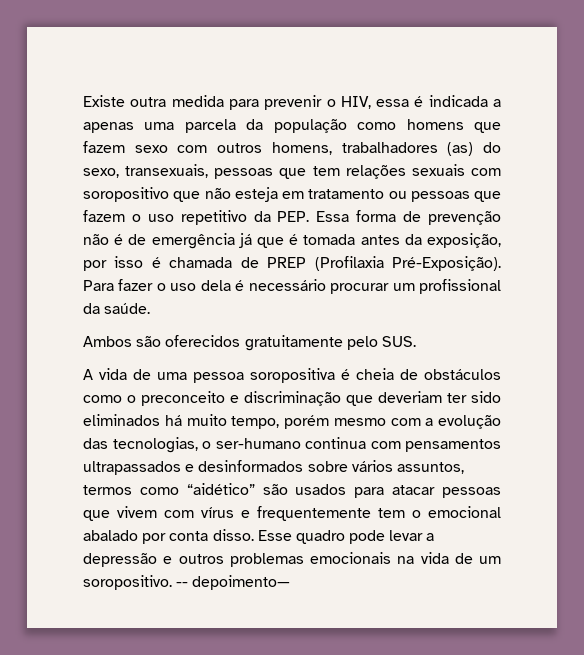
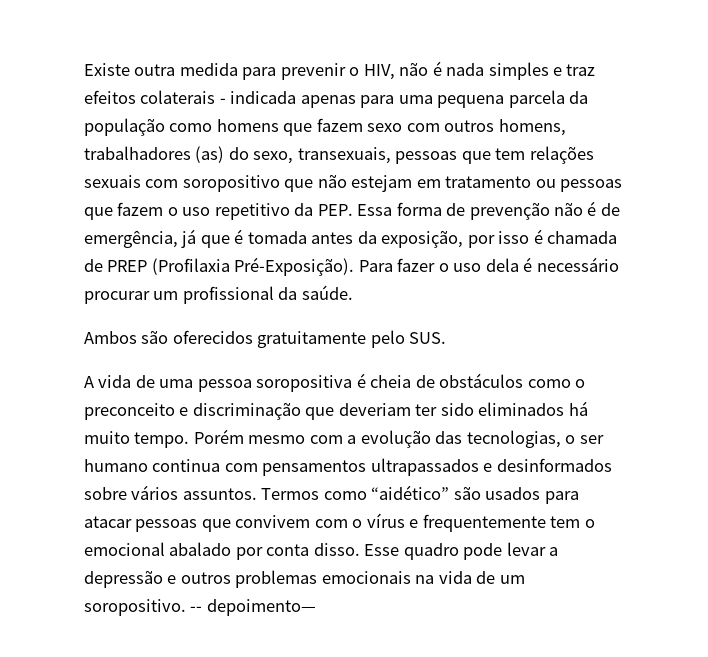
[376,95,502,107] [83,122,175,133] essa é indicada a apenas uma -> [399,61,596,80] [84,90,505,108] não é nada simples e traz efeitos colaterais - indicada apenas para uma pequena
[234,187,278,202] esteja -> [351,175,413,192] estejam
[151,233,235,249] emergência -> [84,230,178,248] emergência,
[231,415,329,429] tempo, porém -> [134,429,244,448] tempo. Porém
[215,438,301,449] ser-humano -> [579,435,604,444] [84,459,148,472] ser humano
[396,462,464,474] [83,485,132,495] assuntos, termos -> [182,488,320,500] assuntos. Termos
[117,506,194,518] vivem com -> [235,515,363,528] convivem com o

